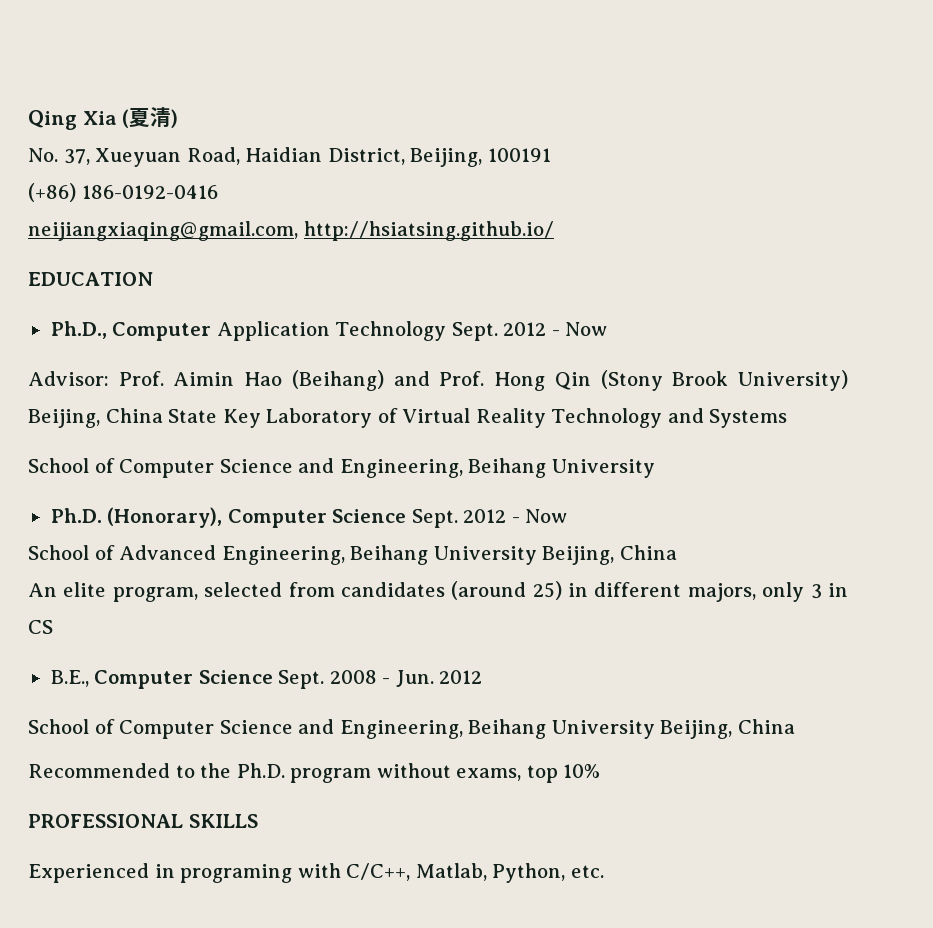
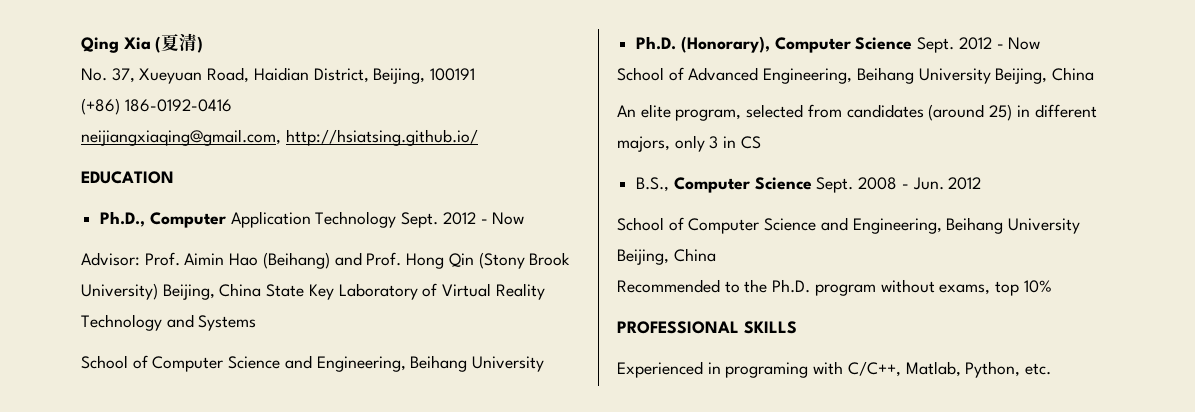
[50,670,89,687] B.E., -> [636,177,670,192] B.S.,

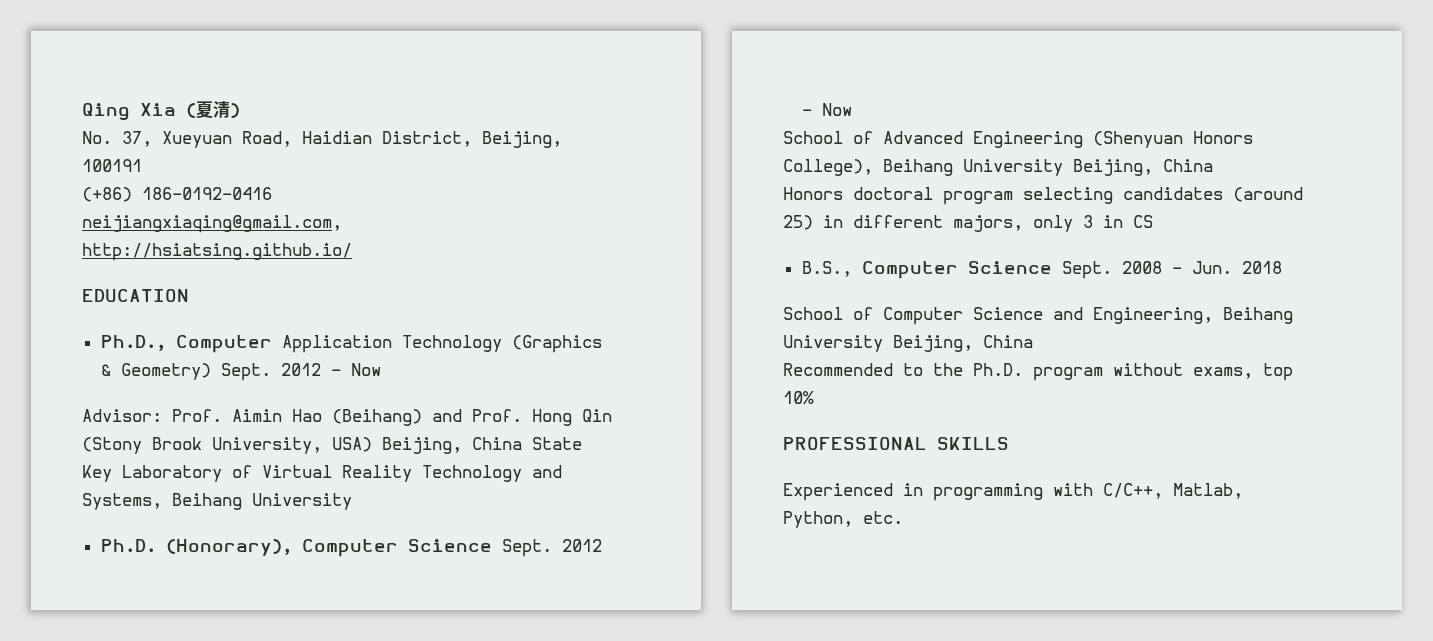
(397, 219) none -> [511,335,602,353] [100,363,211,380] (Graphics & Geometry)
[81,283,158,300] University) -> [212,437,372,454] University, USA)
[198,315,257,331] [81,355,406,372] Systems // School of Computer Science and Engineering, -> [82,493,162,510] Systems,
[763,67,1095,84] [617,104,842,121] Engineering, Beihang University Beijing, China // An elite program, selected from -> [973,131,1253,148] [783,159,1213,176] [783,187,1113,205] Engineering (Shenyuan Honors College), Beihang University Beijing, China // Honors doctoral program selecting
[948,177,982,190] 2012 -> [1241,261,1282,274] 2018
[725,362,809,378] programing -> [933,483,1043,501] programming

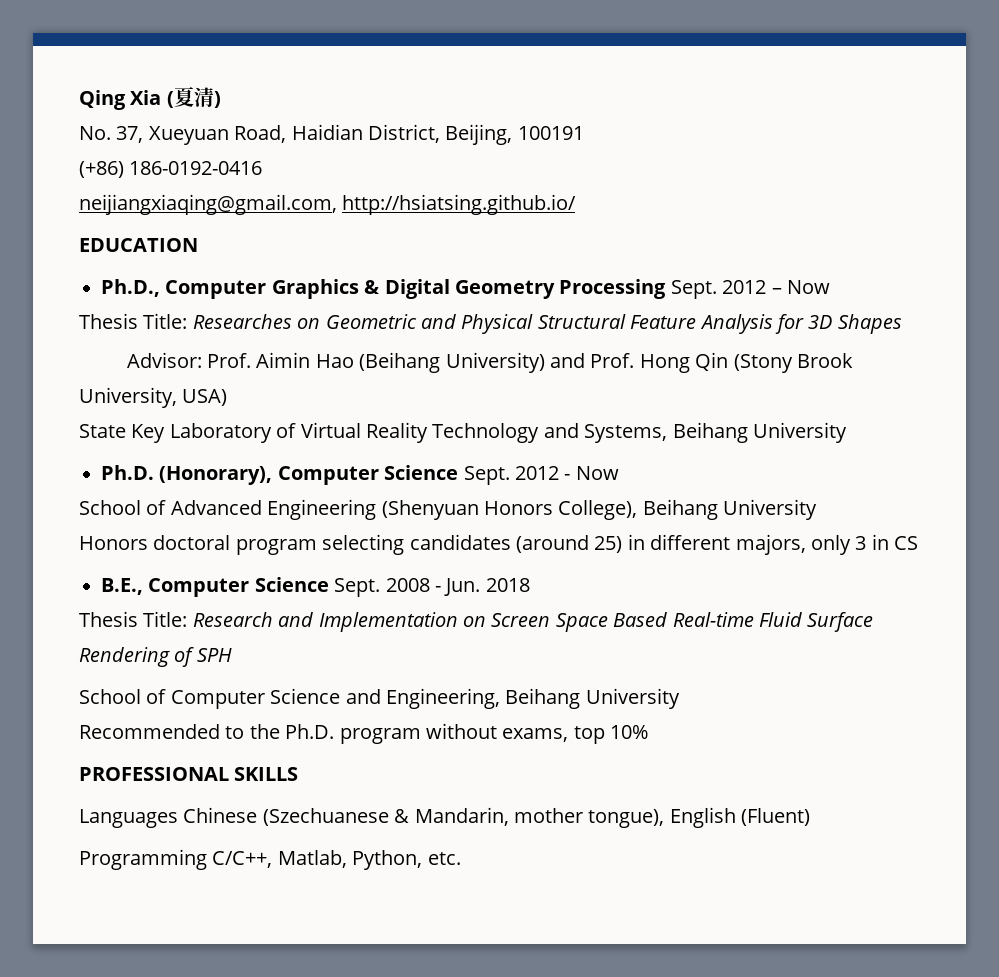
[281,335,602,353] [100,363,381,381] Application Technology (Graphics & Geometry) Sept. 2012 - Now -> [271,279,830,299] [79,313,902,334] Graphics & Digital Geometry Processing Sept. 2012 – Now // Thesis Title: Researches on Geometric and Physical Structural Feature Analysis for 3D Shapes
[332,409,422,426] (Beihang) -> [359,352,545,373] (Beihang University)
[382,437,522,454] Beijing, China -> (228, 397) //
[1073,159,1213,176] Beijing, China -> (818, 509) none
[801,261,852,277] B.S., -> [101,578,143,595] B.E.,
(1282, 267) none -> [79,611,874,632] [79,647,232,667] // Thesis Title: Research and Implementation on Screen Space Based Real-time Fluid Surface Rendering of SPH
[893,335,1033,352] Beijing, China -> (680, 698) none
[783,483,1093,501] Experienced in programming with -> [79,807,811,828] [79,849,207,870] Languages Chinese (Szechuanese & Mandarin, mother tongue), English (Fluent) // Programming

